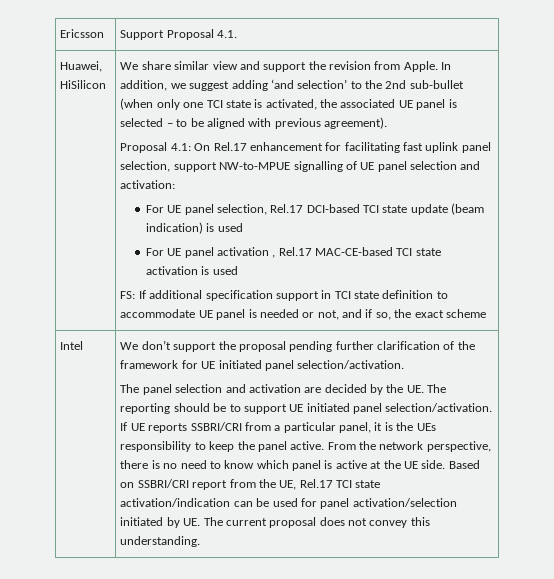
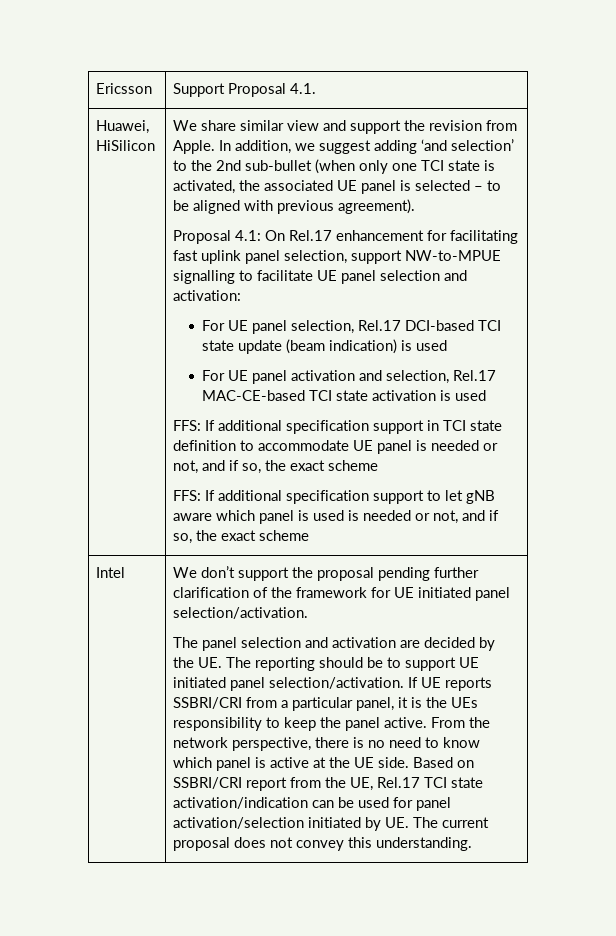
[345,161,357,170] of -> [239,270,314,281] to facilitate
[272,255,276,258] , -> [359,370,450,384] and selection,
[120,291,136,299] FS: -> [172,420,201,431] FFS:
(486, 313) none -> [172,490,496,504] [172,510,500,524] [172,530,310,544] // FFS: If additional specification support to let gNB aware which panel is used is needed or not, and if so, the exact scheme

